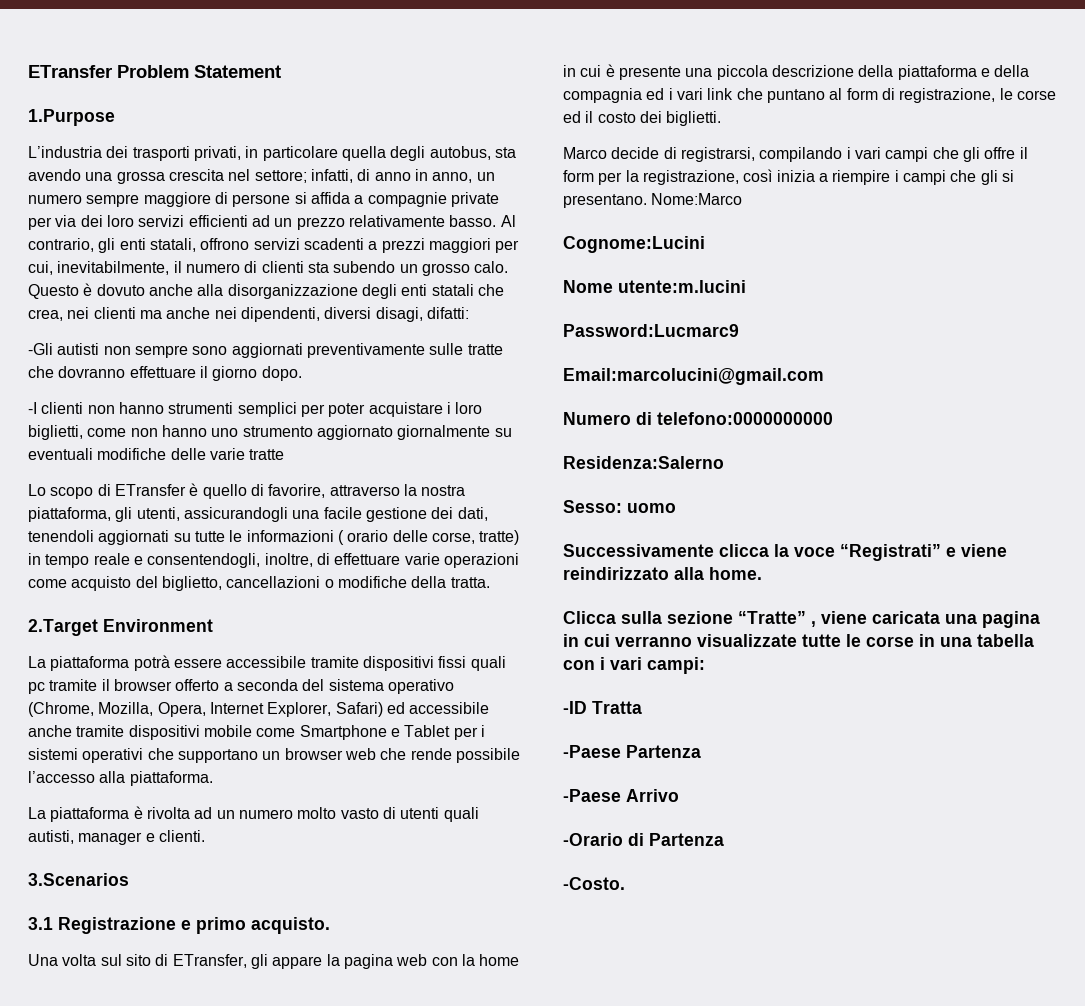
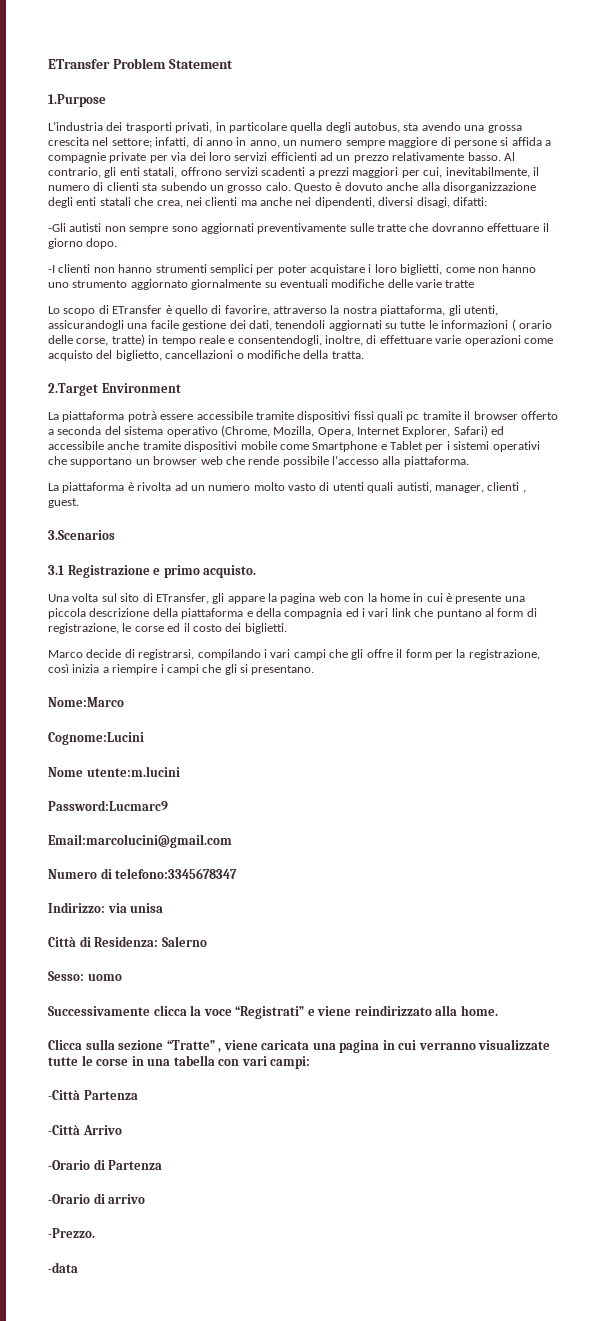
[78,830,205,845] manager e clienti. -> [434,482,526,493] [48,498,79,508] manager, clienti , guest.
(647, 201) none -> (315, 670) //
[657,412,833,425] [563,456,724,469] telefono:0000000000 // Residenza:Salerno -> [115,868,238,879] [48,902,164,913] [48,936,207,947] telefono:3345678347 // Indirizzo: via unisa // Città di Residenza: Salerno
[600,657,605,670] i -> (240, 1062) none
[563,701,642,714] [563,745,701,758] [563,789,621,802] -ID Tratta // -Paese Partenza // -Paese -> [48,1090,138,1100] [48,1125,80,1135] -Città Partenza // -Città
[563,877,625,890] -Costo. -> [48,1193,146,1204] [48,1228,95,1238] [48,1262,78,1273] -Orario di arrivo // -Prezzo. // -data

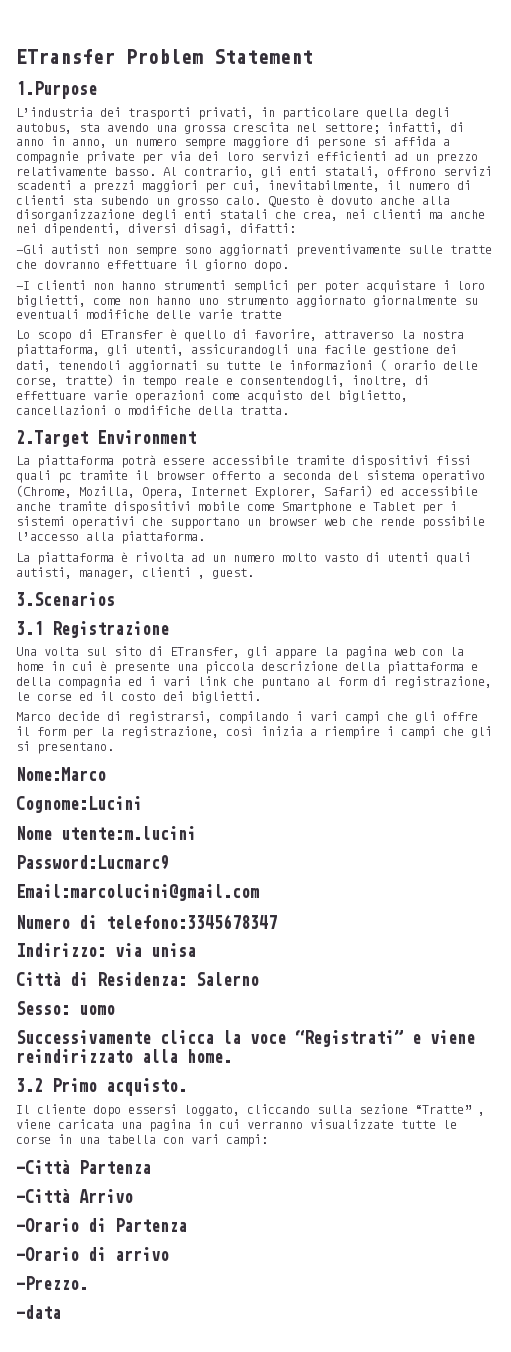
[153,565,257,578] e primo acquisto. -> (169, 629) none
[48,1039,82,1050] Clicca -> [16,1078,187,1096] [16,1104,310,1117] 3.2 Primo acquisto. // Il cliente dopo essersi loggato, cliccando

